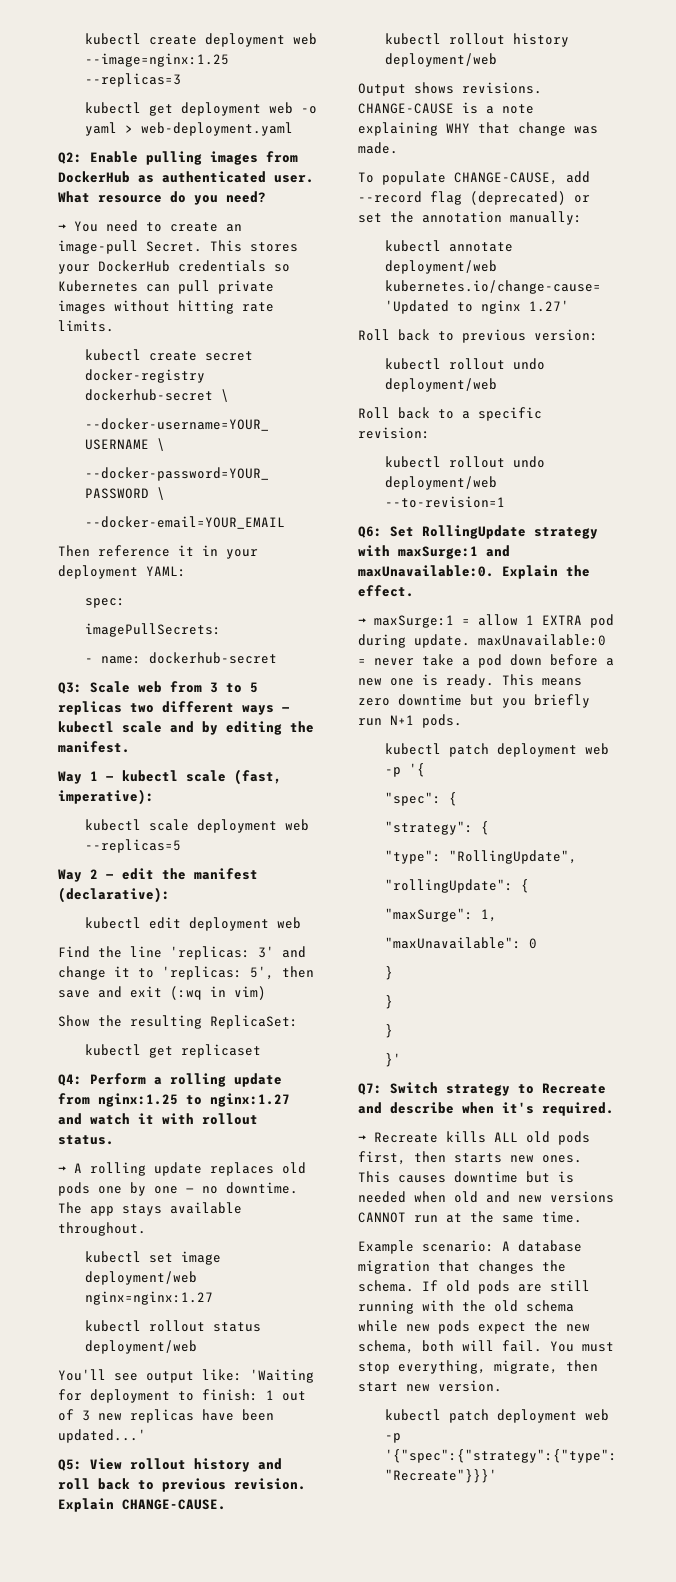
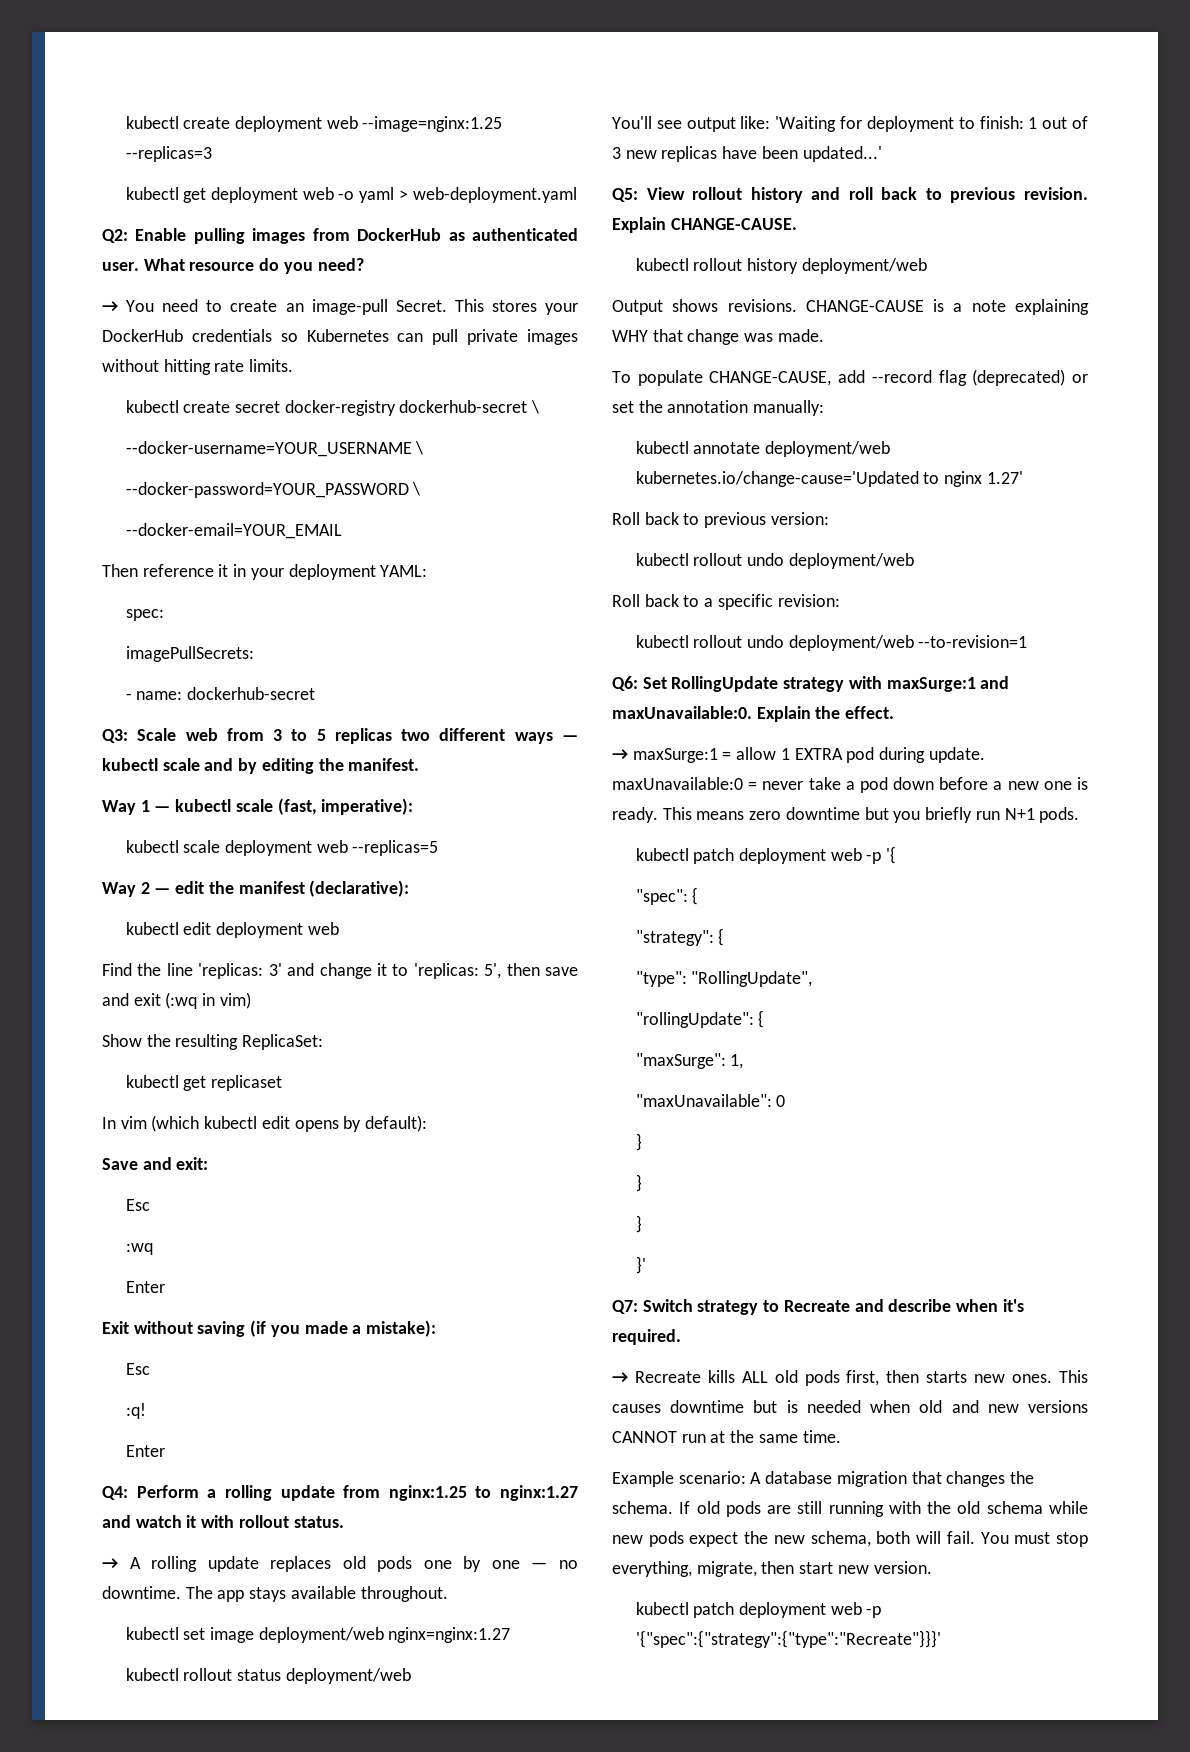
(261, 1051) none -> [102,1115,428,1132] [102,1157,209,1170] [125,1199,150,1211] [125,1243,153,1255] [125,1281,165,1293] [102,1320,437,1337] [125,1363,150,1375] [125,1403,146,1419] [125,1445,165,1457] // In vim (which kubectl edit opens by default): // Save and exit: // Esc // :wq // Enter // Exit without saving (if you made a mistake): // Esc // :q! // Enter

